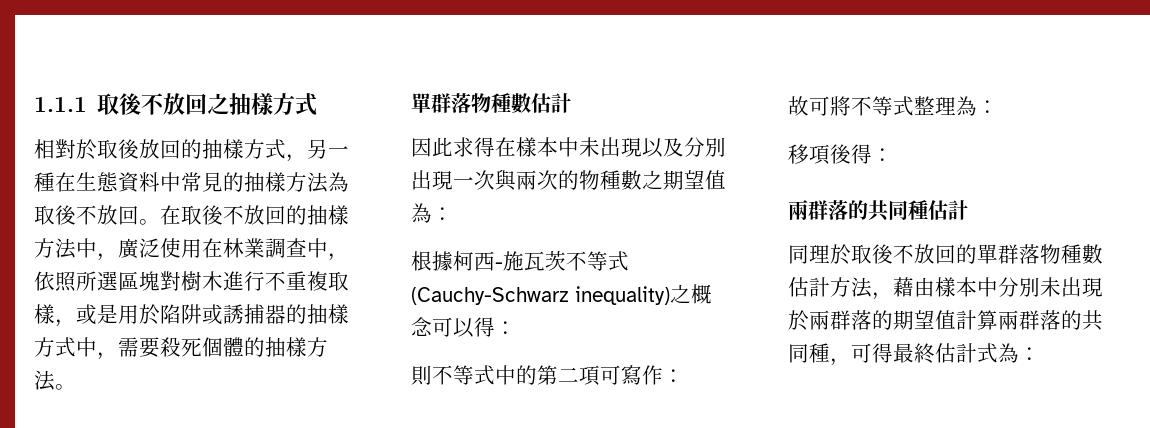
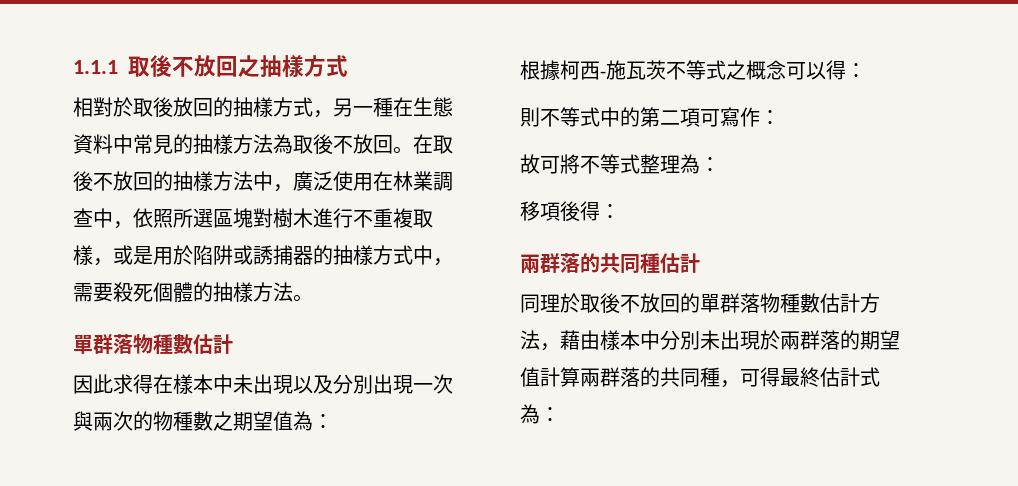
[411,286,670,305] (Cauchy-Schwarz inequality) -> (726, 70) none

